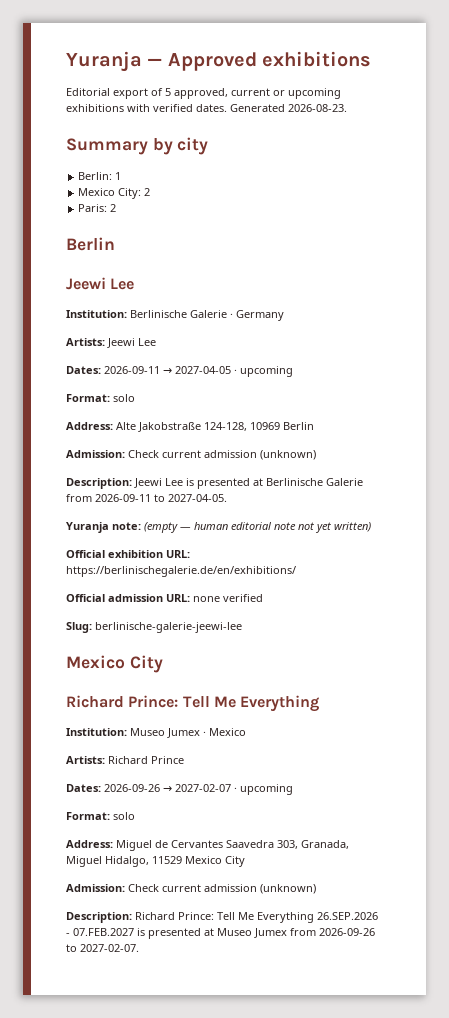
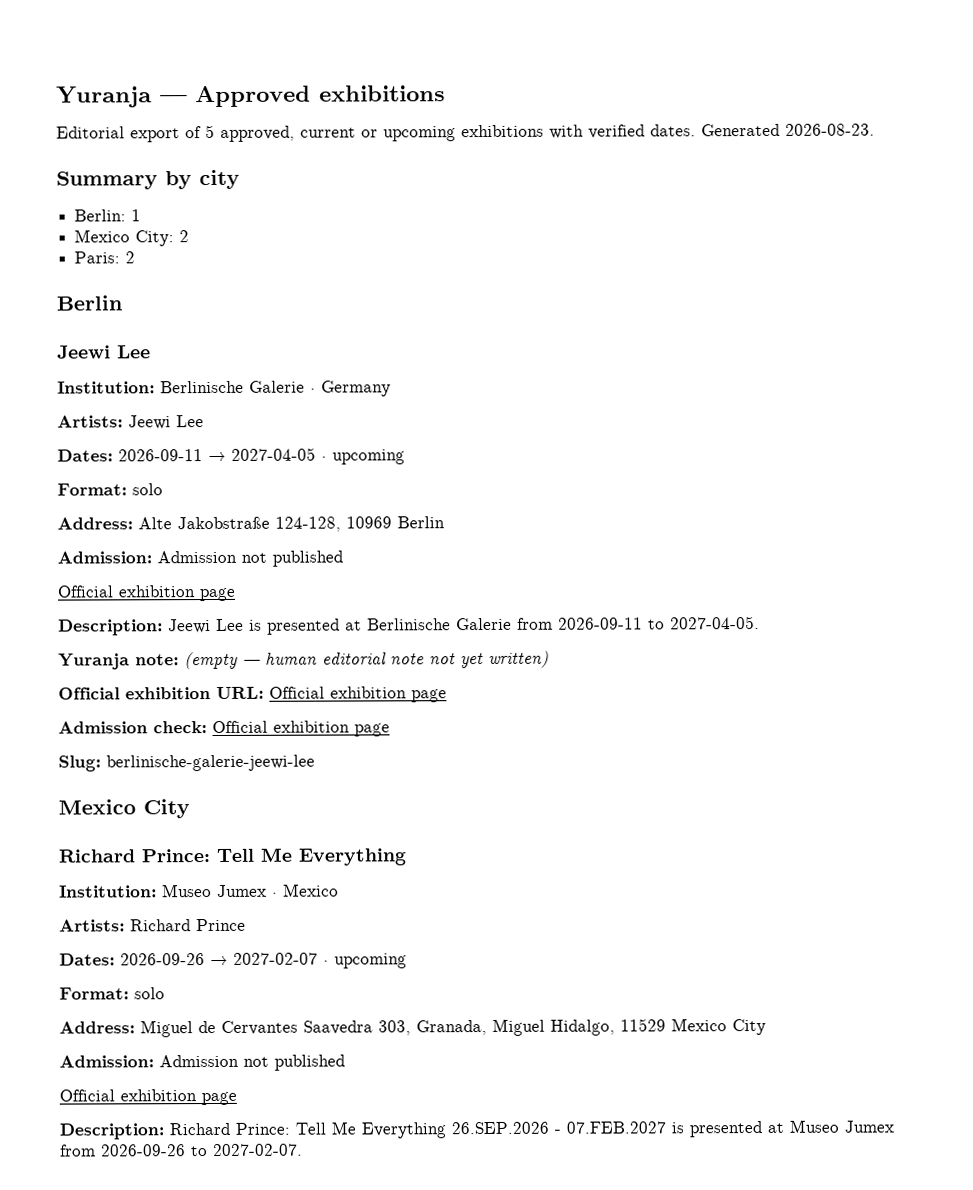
[128,450,316,460] Check current admission (unknown) -> [157,550,343,567] [57,585,236,602] Admission not published // Official exhibition page
[66,566,296,577] [66,594,263,602] https://berlinischegalerie.de/en/exhibitions/ // Official admission URL: none verified -> [269,686,447,703] [58,720,390,737] Official exhibition page // Admission check: Official exhibition page
[128,884,316,894] Check current admission (unknown) -> [159,1054,345,1071] [59,1089,237,1106] Admission not published // Official exhibition page

